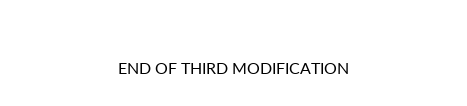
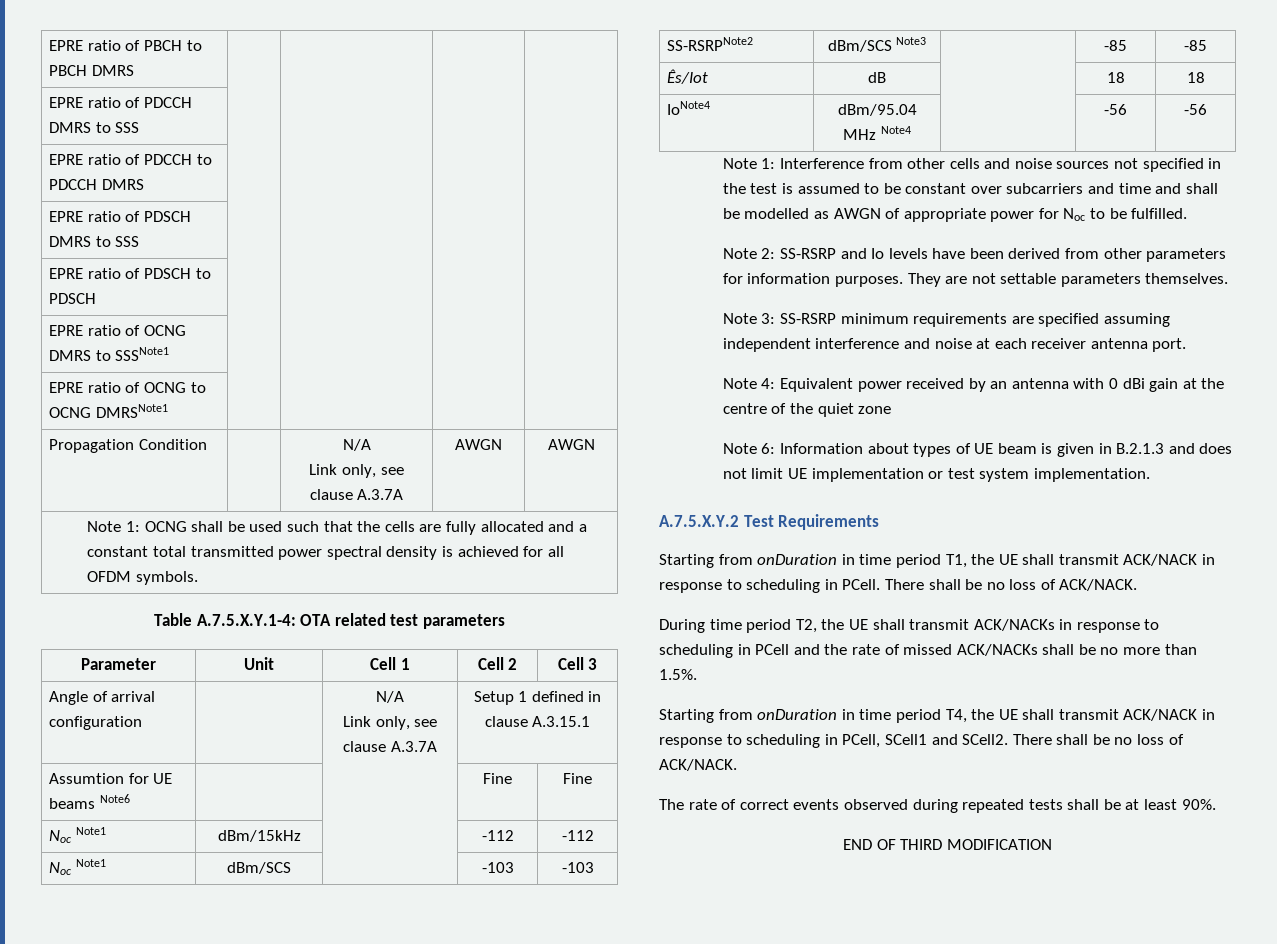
(117, 68) none -> [49,40,202,51] [49,65,134,76] [49,97,192,108] [49,122,140,133] [49,154,212,165] [49,179,144,190] [49,211,191,222] [49,236,140,247] [49,268,211,279] [49,293,97,304] [49,325,186,336] [49,347,170,361] [49,382,206,393] [49,404,168,418] [49,439,207,453] [342,439,371,451] [309,464,404,478] [309,489,404,500] [455,439,502,450] [547,439,595,450] [87,521,587,535] [87,546,564,560] [87,571,199,585] [154,613,505,629] [81,658,156,670] [244,657,274,670] [370,657,410,670] [477,657,518,670] [557,657,598,670] [49,691,156,705] [49,716,143,730] [376,691,404,703] [342,716,438,730] [343,741,437,752] [473,691,602,705] [484,716,591,727] [49,773,173,784] [49,794,130,809] [483,773,512,784] [563,773,592,784] [49,827,106,843] [217,830,301,842] [481,830,514,841] [561,830,594,841] [49,859,106,875] [227,862,291,874] [481,862,514,873] [561,862,594,873] [667,37,754,51] [827,37,927,52] [1104,40,1127,51] [1184,40,1207,51] [667,69,709,84] [868,72,886,83] [1106,72,1125,83] [1186,72,1205,83] [667,101,711,115] [837,104,917,116] [843,126,911,140] [1104,104,1127,115] [1184,104,1207,115] [722,158,1222,172] [722,183,1218,194] [722,208,1188,222] [722,248,1227,262] [722,273,1229,287] [722,313,1170,327] [722,338,1187,352] [722,378,1225,392] [722,403,892,417] [722,443,1233,457] [722,468,1150,482] [659,514,880,530] [659,554,1216,568] [659,579,1138,593] [659,619,1160,633] [659,644,1197,658] [659,669,697,680] [659,709,1216,723] [659,734,1184,748] [659,759,737,771] [659,799,1216,813] EPRE ratio of PBCH to PBCH DMRS | | | | // EPRE ratio of PDCCH DMRS to SSS | | | | // EPRE ratio of PDCCH to PDCCH DMRS | | | | // EPRE ratio of PDSCH DMRS to SSS | | | | // EPRE ratio of PDSCH to PDSCH | | | | // EPRE ratio of OCNG DMRS to SSSNote1 | | | | // EPRE ratio of OCNG to OCNG DMRSNote1 | | | | // Propagation Condition | | N/A // Link only, see clause A.3.7A | AWGN | AWGN // Note 1: OCNG shall be used such that the cells are fully allocated and a constant total transmitted power spectral density is achieved for all OFDM symbols. // Table A.7.5.X.Y.1-4: OTA related test parameters // Parameter | Unit | Cell 1 | Cell 2 | Cell 3 // Angle of arrival configuration | | N/A // Link only, see clause A.3.7A | Setup 1 defined in clause A.3.15.1 // Assumtion for UE beams Note6 | | | Fine | Fine // Noc Note1 | dBm/15kHz | | -112 | -112 // Noc Note1 | dBm/SCS | | -103 | -103 // SS-RSRPNote2 | dBm/SCS Note3 | | -85 | -85 // Ês/Iot | dB | | 18 | 18 // IoNote4 | dBm/95.04 MHz Note4 | | -56 | -56 // Note 1: Interference from other cells and noise sources not specified in the test is assumed to be constant over subcarriers and time and shall be modelled as AWGN of appropriate power for Noc to be fulfilled. // Note 2: SS-RSRP and Io levels have been derived from other parameters for information purposes. They are not settable parameters themselves. // Note 3: SS-RSRP minimum requirements are specified assuming independent interference and noise at each receiver antenna port. // Note 4: Equivalent power received by an antenna with 0 dBi gain at the centre of the quiet zone // Note 6: Information about types of UE beam is given in B.2.1.3 and does not limit UE implementation or test system implementation. // A.7.5.X.Y.2 Test Requirements // Starting from onDuration in time period T1, the UE shall transmit ACK/NACK in response to scheduling in PCell. There shall be no loss of ACK/NACK. // During time period T2, the UE shall transmit ACK/NACKs in response to scheduling in PCell and the rate of missed ACK/NACKs shall be no more than 1.5%. // Starting from onDuration in time period T4, the UE shall transmit ACK/NACK in response to scheduling in PCell, SCell1 and SCell2. There shall be no loss of ACK/NACK. // The rate of correct events observed during repeated tests shall be at least 90%. //

